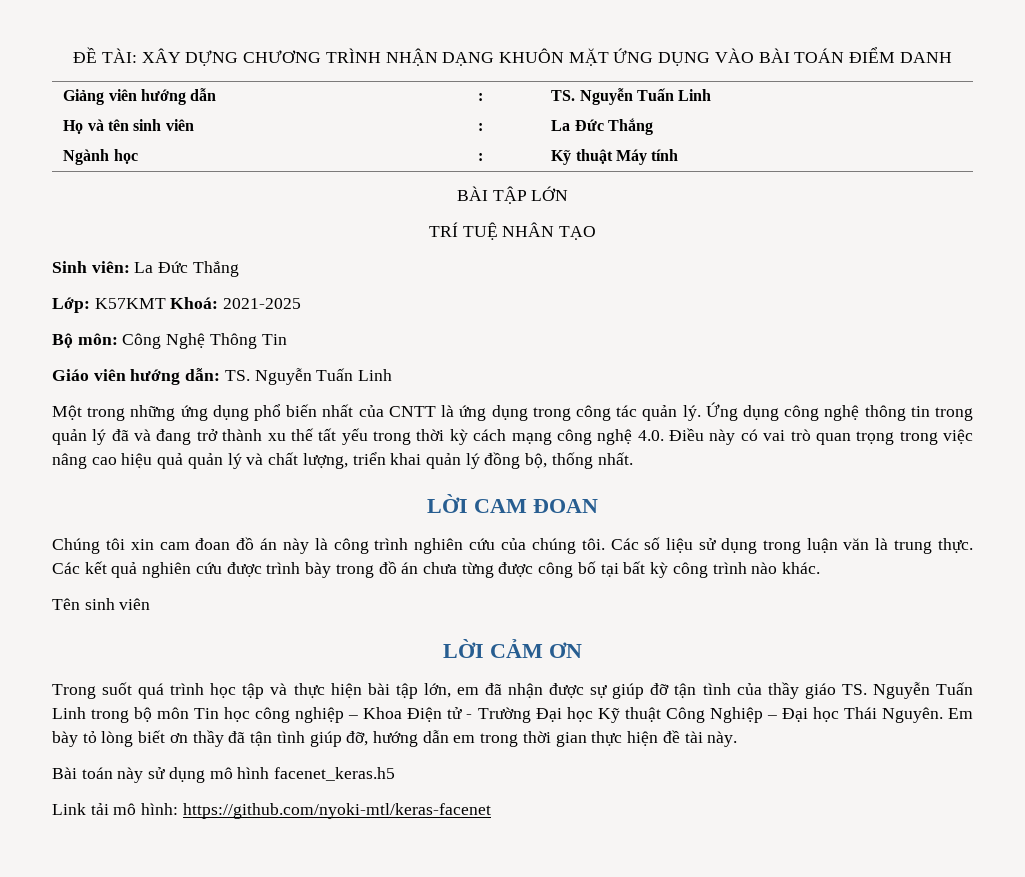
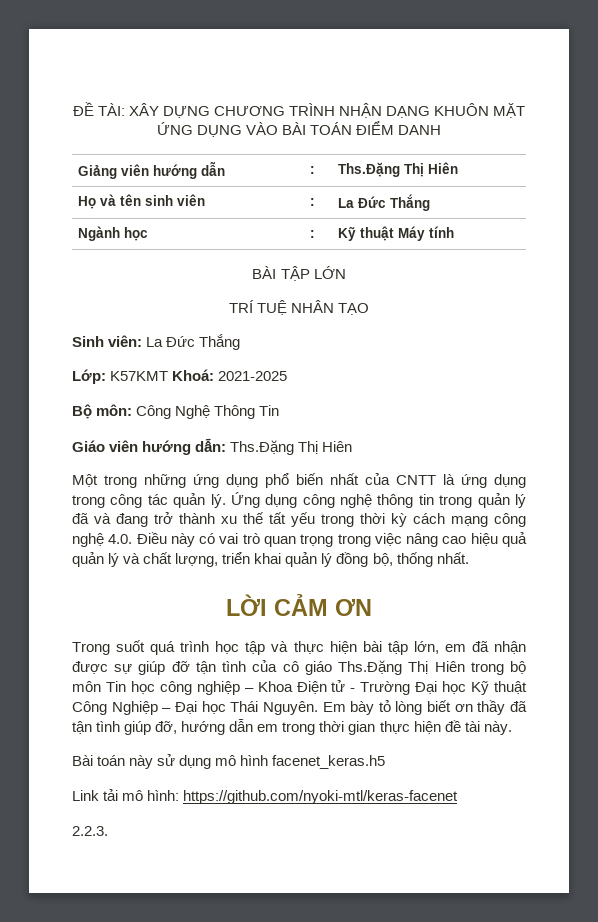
[551,88,712,105] TS. Nguyễn Tuấn Linh -> [338,162,459,177] Ths.Đặng Thị Hiên
[224,368,393,385] TS. Nguyễn Tuấn Linh -> [230,440,353,455] Ths.Đặng Thị Hiên
[427,494,598,513] [52,537,973,554] [52,561,820,578] [52,598,151,610] // LỜI CAM ĐOAN // Chúng tôi xin cam đoan đồ án này là công trình nghiên cứu của chúng tôi. Các số liệu sử dụng trong luận văn là trung thực. Các kết quả nghiên cứu được trình bày trong đồ án chưa từng được công bố tại bất kỳ công trình nào khác. // Tên sinh viên -> (469, 558) none
[767,682,974,699] [52,707,86,719] thầy giáo TS. Nguyễn Tuấn Linh -> [282,660,465,675] cô giáo Ths.Đặng Thị Hiên
(491, 811) none -> [72,826,108,836] // 2.2.3.

